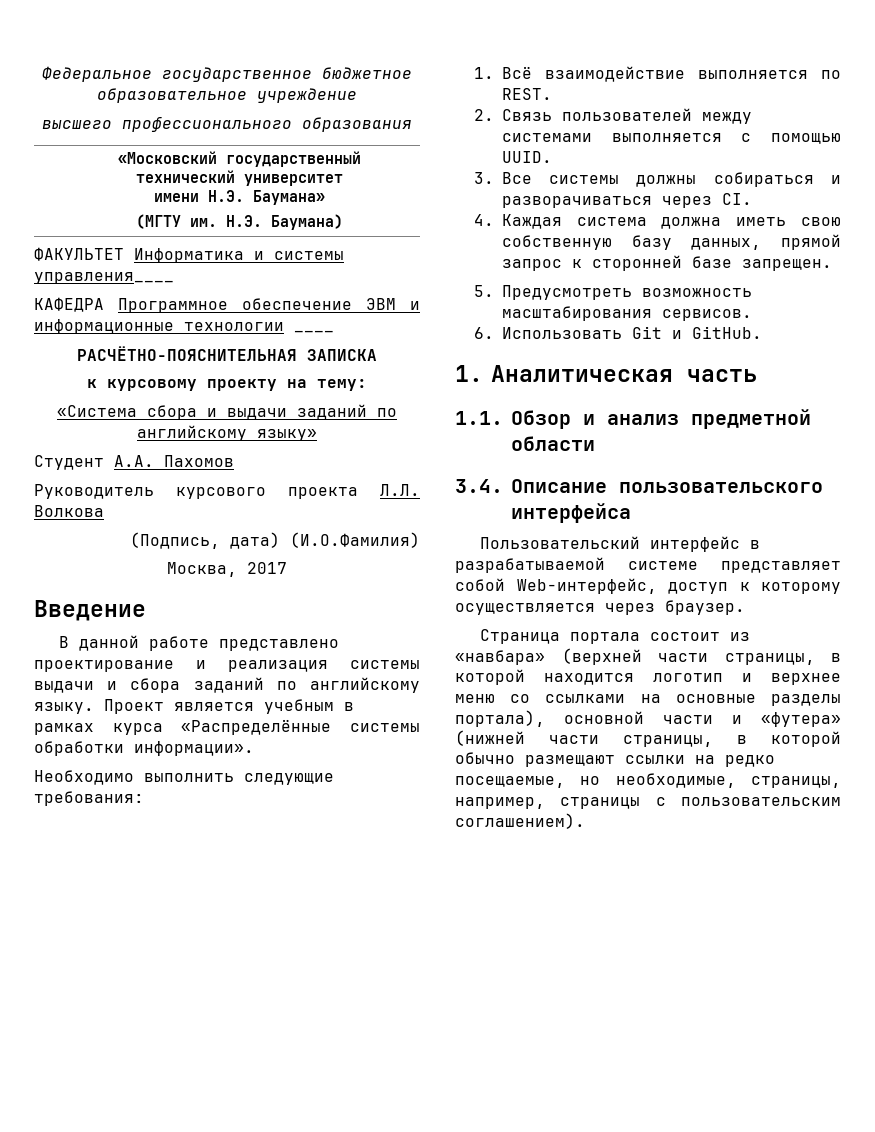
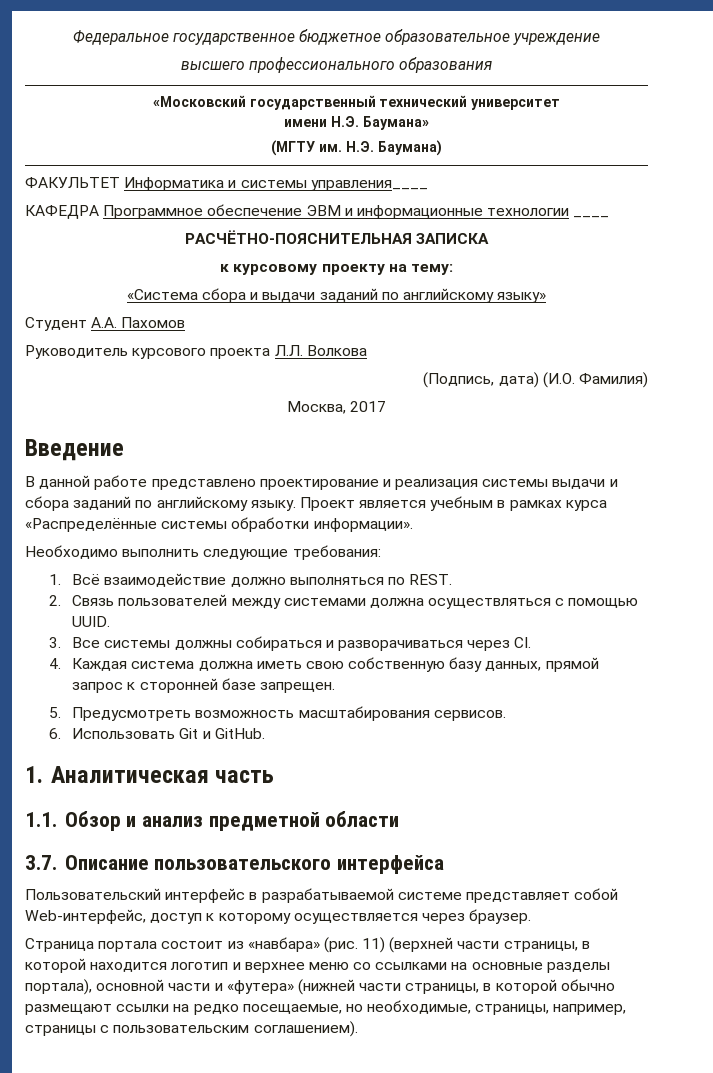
[290,532,420,548] (И.О.Фамилия) -> [542,372,648,388] (И.О. Фамилия)
[697,70,808,79] выполняется -> [230,577,384,587] должно выполняться
[611,133,722,142] выполняется -> [369,598,552,609] должна осуществляться
[455,479,503,493] 3.4. -> [25,855,57,870] 3.7.
(545, 657) none -> [323,937,386,953] (рис. 11)

